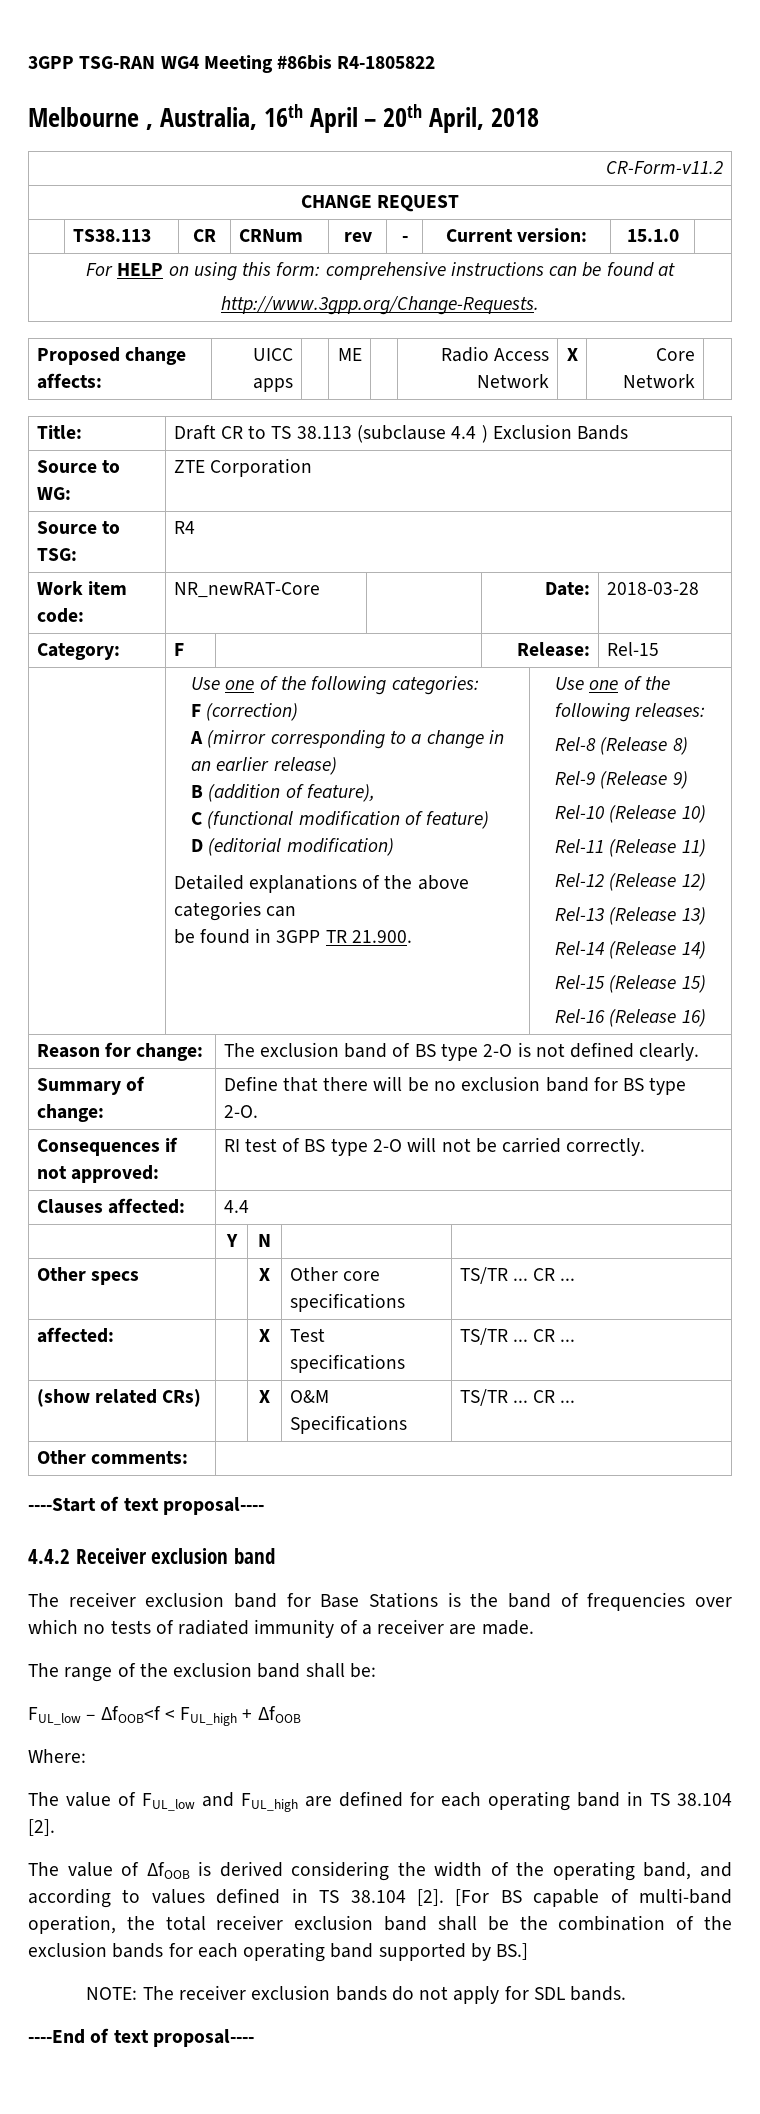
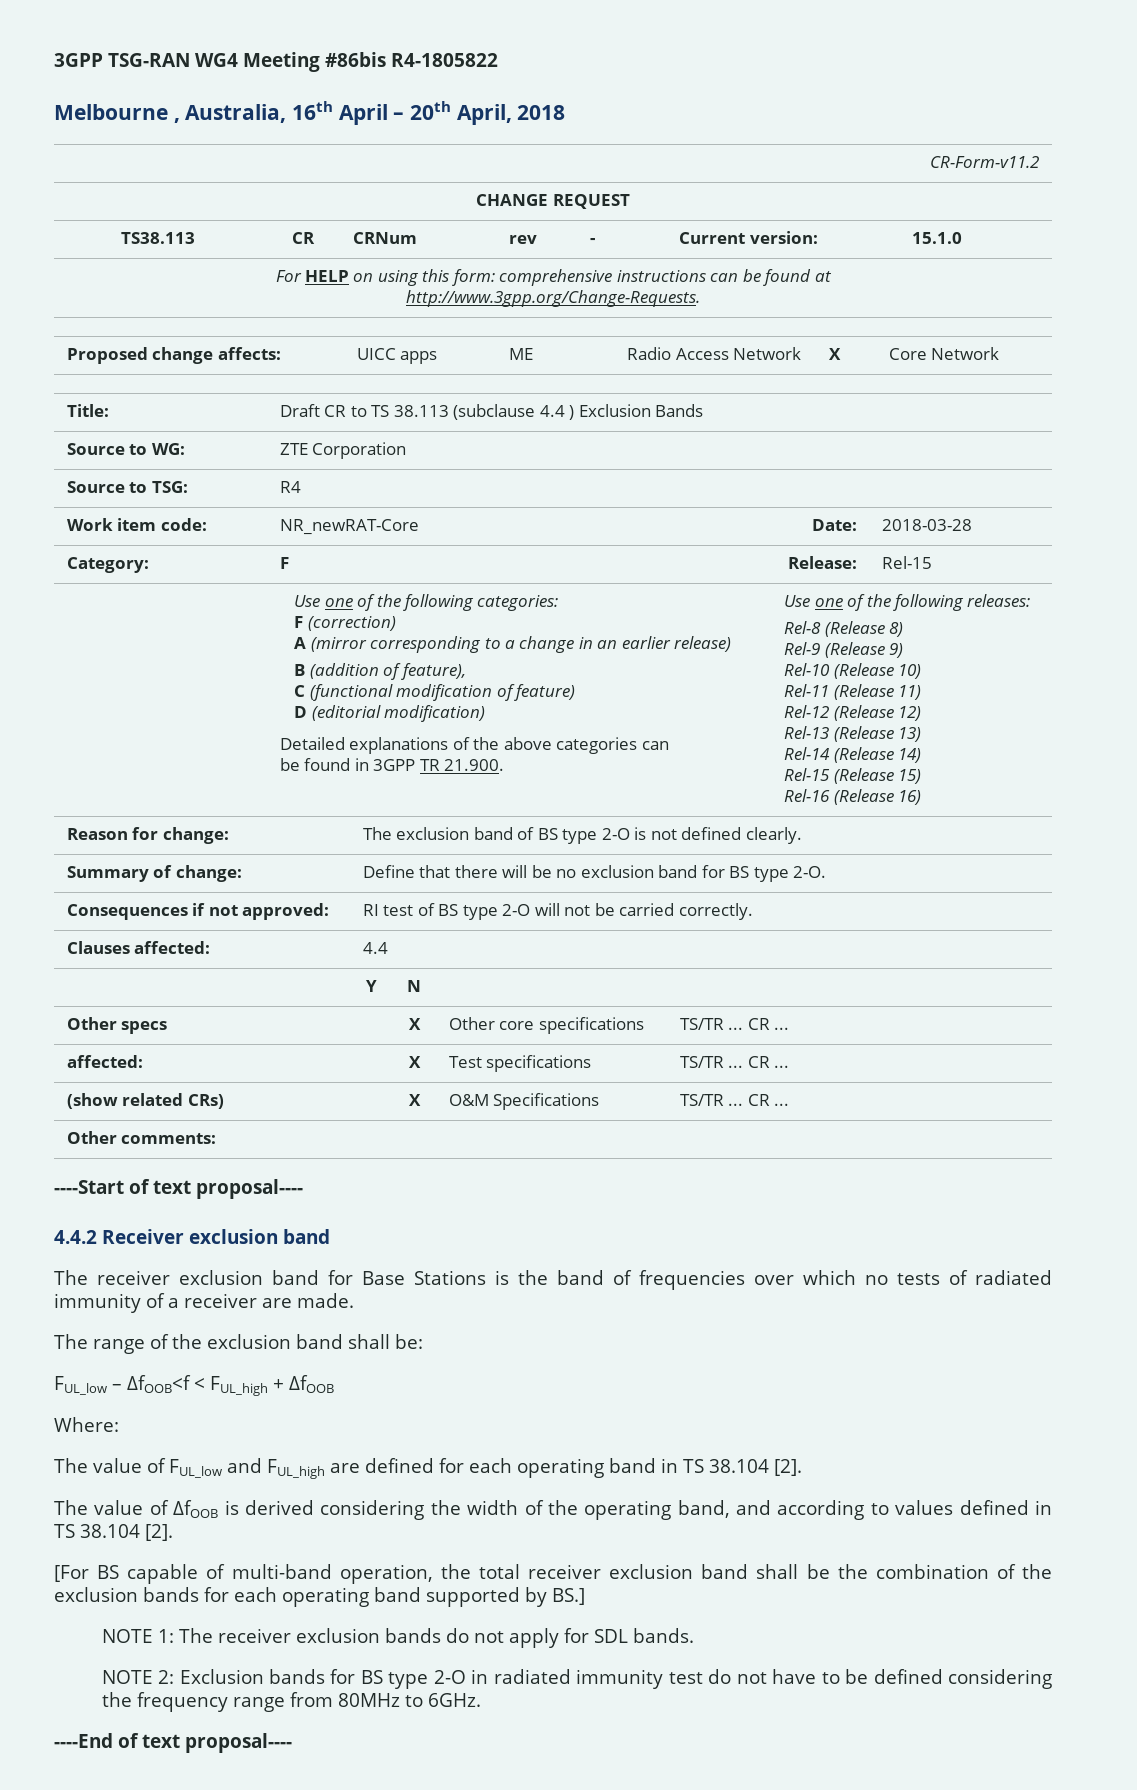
(444, 1897) none -> (173, 1532) //
[86,1987,138,2000] NOTE: -> [101,1629,174,1643] NOTE 1:
(627, 1993) none -> [101,1669,1053,1689] [101,1692,481,1712] // NOTE 2: Exclusion bands for BS type 2-O in radiated immunity test do not have to be defined considering the frequency range from 80MHz to 6GHz.

